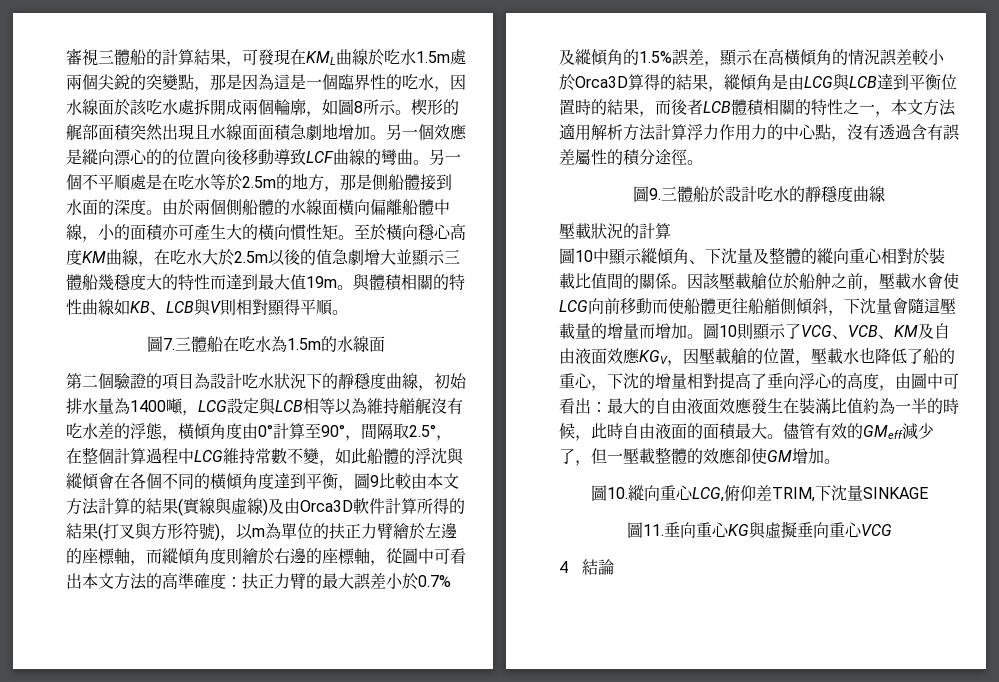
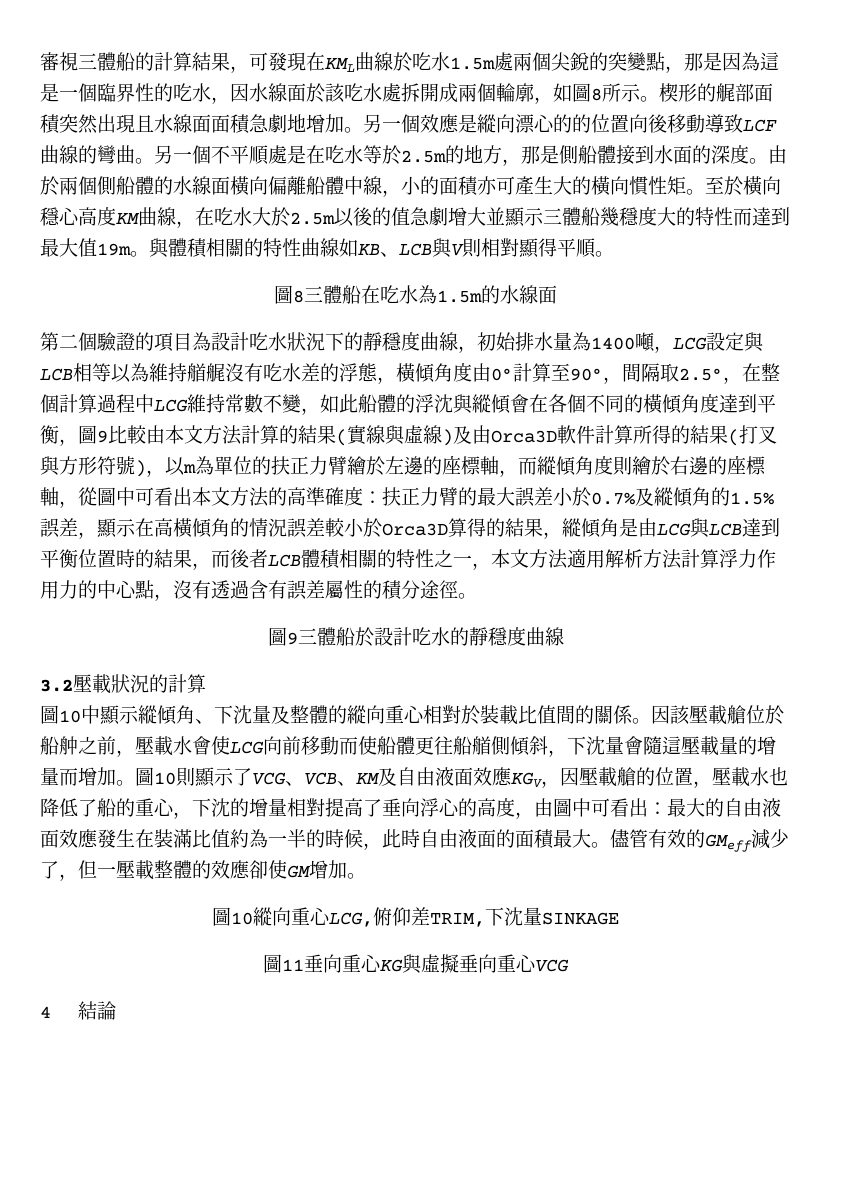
[163,338,175,350] 7. -> [293,290,304,303] 8
[649,188,661,200] 9. -> [286,632,298,645] 9
(885, 194) none -> [40,679,73,692] 3.2
[606,487,628,499] 10. -> [231,912,253,925] 10
[642,524,664,536] 11. -> [282,959,304,971] 11

